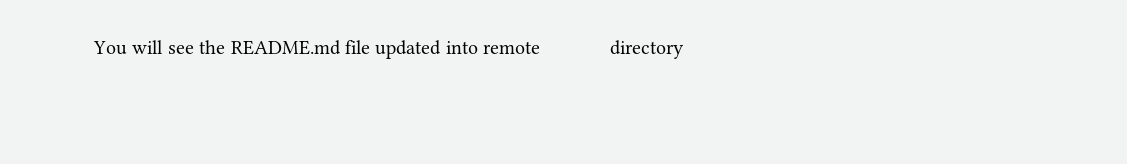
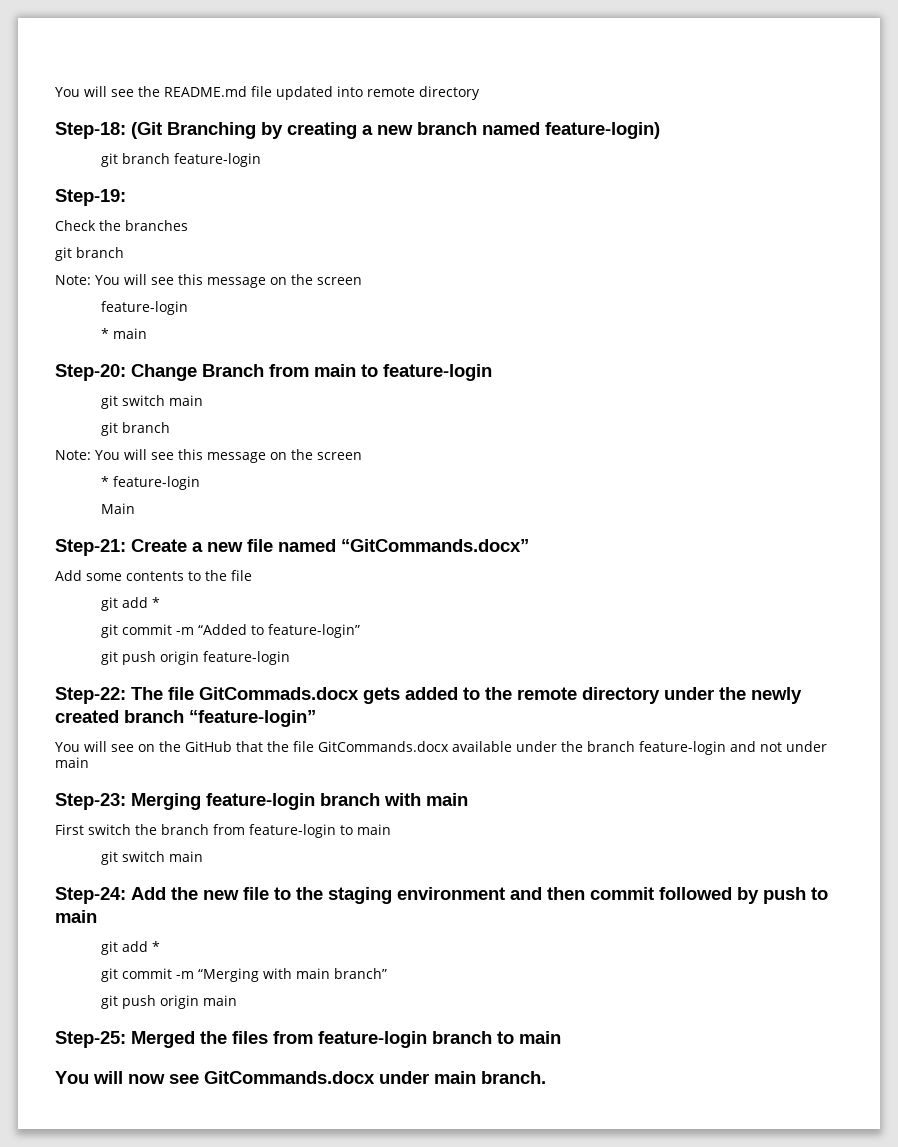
(684, 49) none -> [55,122,660,139] [100,153,261,167] [55,189,126,206] [55,220,188,231] [55,247,124,261] [55,274,362,288] [100,301,188,315] [100,328,147,339] [55,364,492,381] [100,395,203,409] [100,422,170,436] [55,449,362,463] [100,476,200,490] [100,503,135,514] [55,539,529,556] [55,570,252,581] [100,597,160,611] [100,624,360,638] [100,651,290,665] [55,687,802,704] [55,710,316,727] [55,741,827,755] [55,757,89,768] [55,793,468,810] [55,824,391,838] [100,851,203,865] [55,887,828,904] [55,910,97,923] [100,941,160,955] [100,968,387,982] [100,995,237,1009] [55,1031,561,1048] [55,1071,546,1084] // Step-18: (Git Branching by creating a new branch named feature-login) // git branch feature-login // Step-19: // Check the branches // git branch // Note: You will see this message on the screen // feature-login // * main // Step-20: Change Branch from main to feature-login // git switch main // git branch // Note: You will see this message on the screen // * feature-login // Main // Step-21: Create a new file named “GitCommands.docx” // Add some contents to the file // git add * // git commit -m “Added to feature-login” // git push origin feature-login // Step-22: The file GitCommads.docx gets added to the remote directory under the newly created branch “feature-login” // You will see on the GitHub that the file GitCommands.docx available under the branch feature-login and not under main // Step-23: Merging feature-login branch with main // First switch the branch from feature-login to main // git switch main // Step-24: Add the new file to the staging environment and then commit followed by push to main // git add * // git commit -m “Merging with main branch” // git push origin main // Step-25: Merged the files from feature-login branch to main // You will now see GitCommands.docx under main branch.

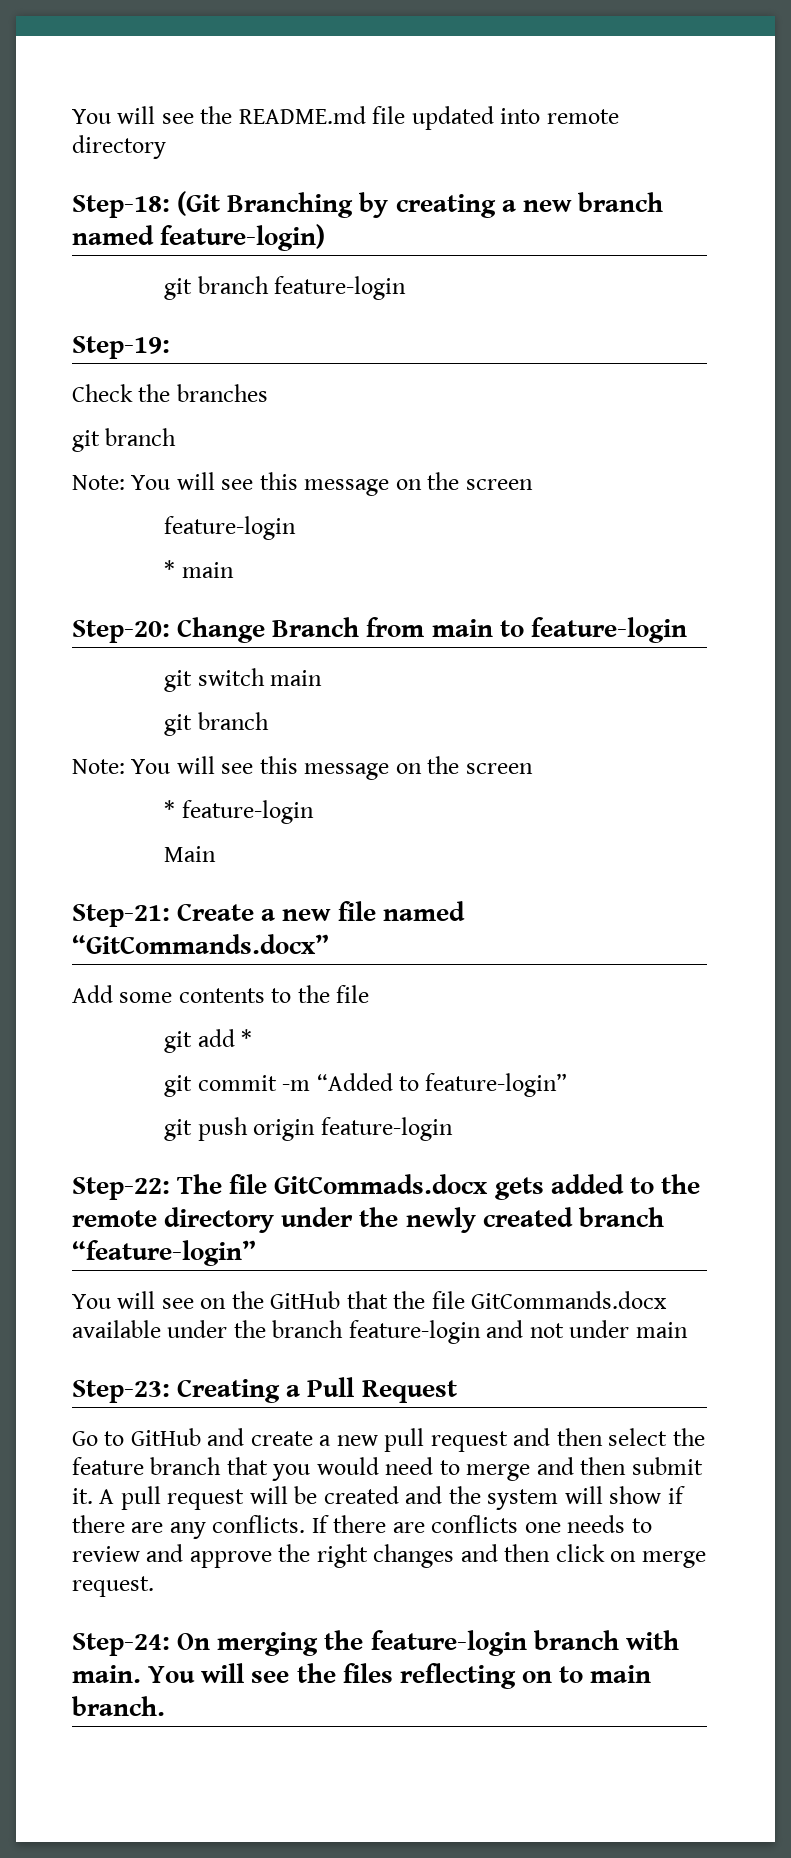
[131,793,468,810] [55,824,391,838] [100,851,203,865] [55,887,828,904] [55,910,97,923] [100,941,160,955] [100,968,387,982] [100,995,237,1009] [55,1031,561,1048] [55,1071,429,1084] Merging feature-login branch with main // First switch the branch from feature-login to main // git switch main // Step-24: Add the new file to the staging environment and then commit followed by push to main // git add * // git commit -m “Merging with main branch” // git push origin main // Step-25: Merged the files from feature-login branch to main // You will now see GitCommands.docx under -> [177,1377,457,1403] [72,1428,705,1452] [72,1457,703,1481] [72,1486,685,1510] [72,1515,652,1539] [72,1544,706,1568] [72,1576,154,1597] [72,1630,679,1656] [72,1663,584,1689] Creating a Pull Request // Go to GitHub and create a new pull request and then select the feature branch that you would need to merge and then submit it. A pull request will be created and the system will show if there are any conflicts. If there are conflicts one needs to review and approve the right changes and then click on merge request. // Step-24: On merging the feature-login branch with main. You will see the files reflecting on to

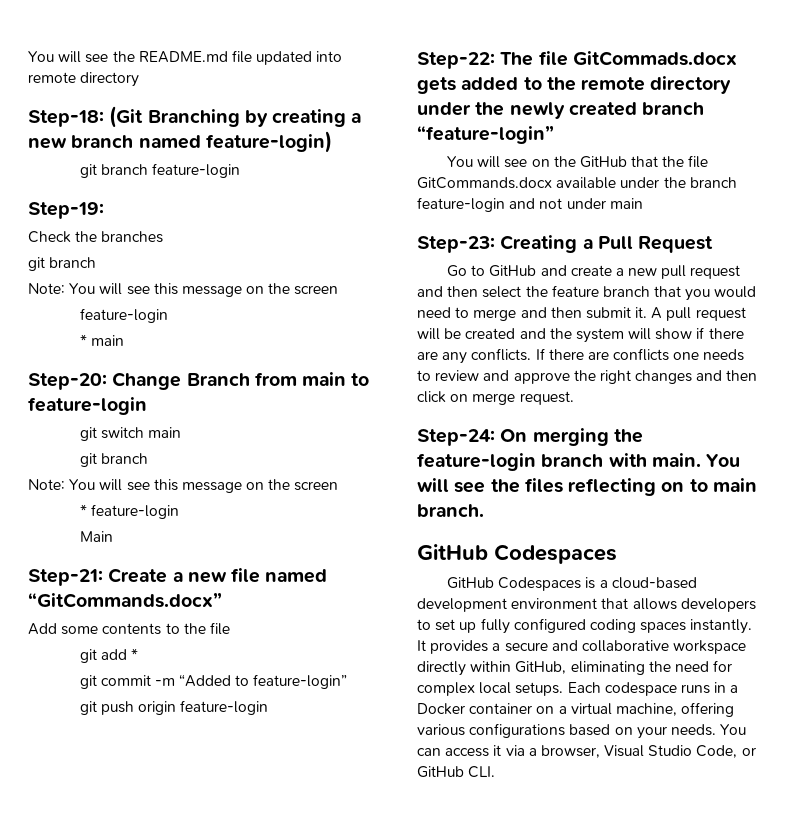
(165, 1706) none -> [417,544,617,564] [446,577,697,591] [417,598,756,612] [417,618,753,634] [417,640,747,654] [417,660,733,676] [417,682,739,696] [417,702,735,717] [417,723,747,739] [417,745,756,758] [417,766,496,778] // GitHub Codespaces // GitHub Codespaces is a cloud-based development environment that allows developers to set up fully configured coding spaces instantly. It provides a secure and collaborative workspace directly within GitHub, eliminating the need for complex local setups. Each codespace runs in a Docker container on a virtual machine, offering various configurations based on your needs. You can access it via a browser, Visual Studio Code, or GitHub CLI.

